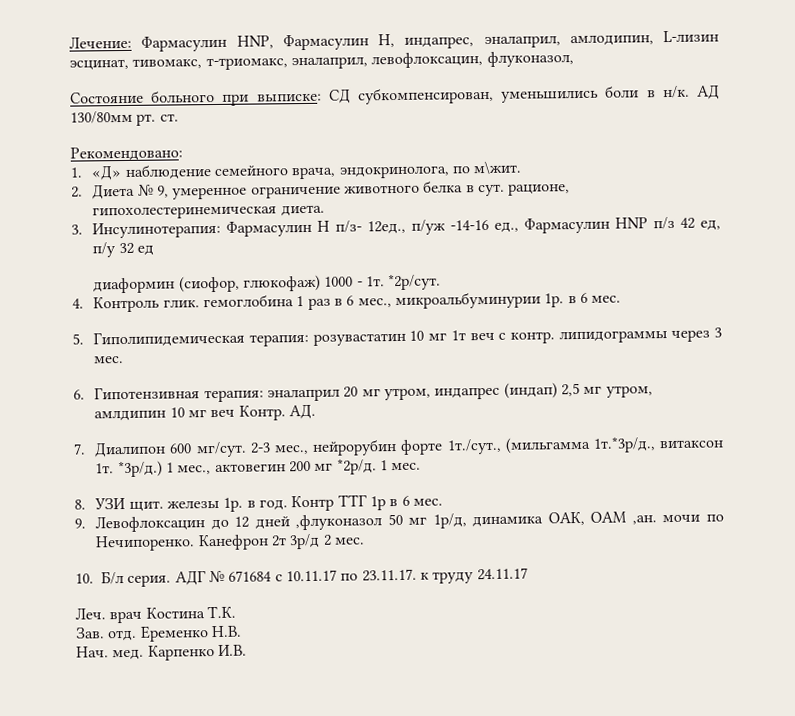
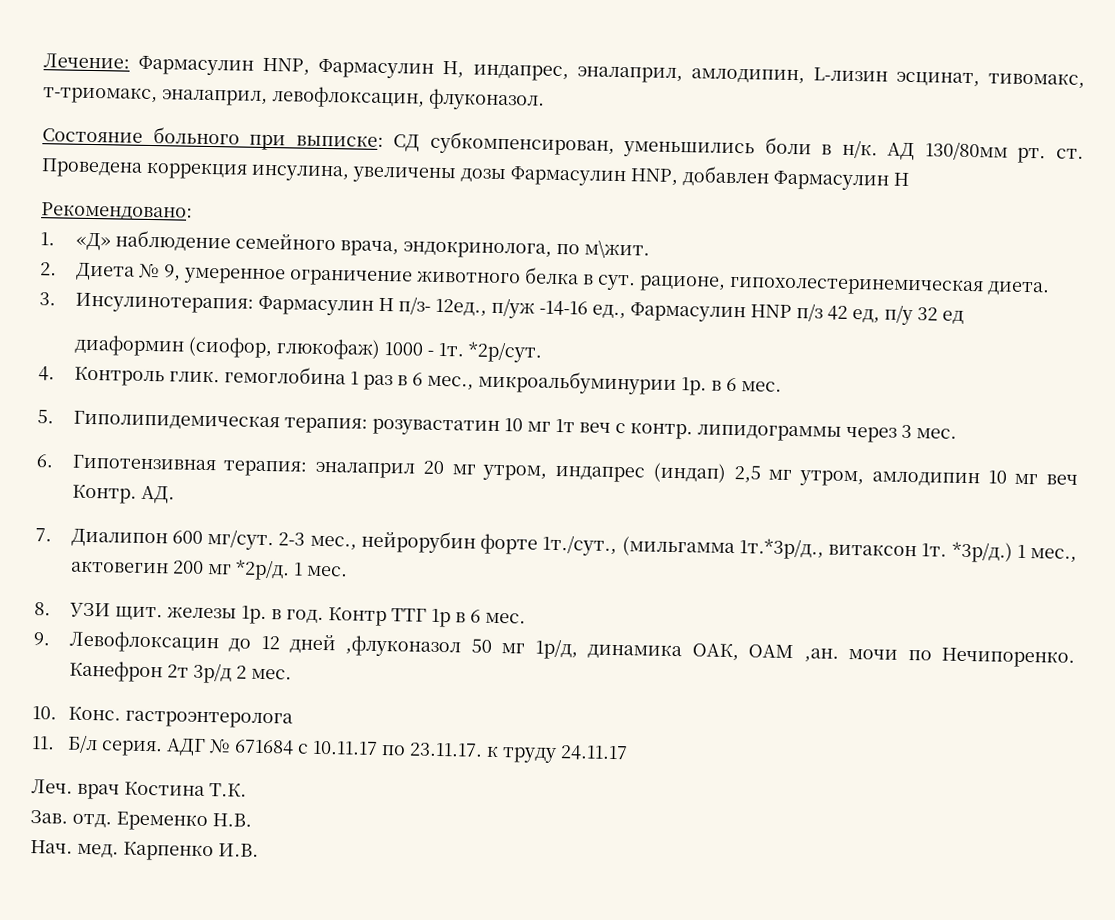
[486,51,574,68] флуконазол, -> [428,88,545,111] флуконазол.
(179, 117) none -> [41,158,909,191] Проведена коррекция инсулина, увеличены дозы Фармасулин НNP, добавлен Фармасулин Н
[94,409,167,422] амлдипин -> [871,471,980,487] амлодипин
(94, 578) none -> [67,706,293,729] [31,736,55,750] Конс. гастроэнтеролога // 11.

